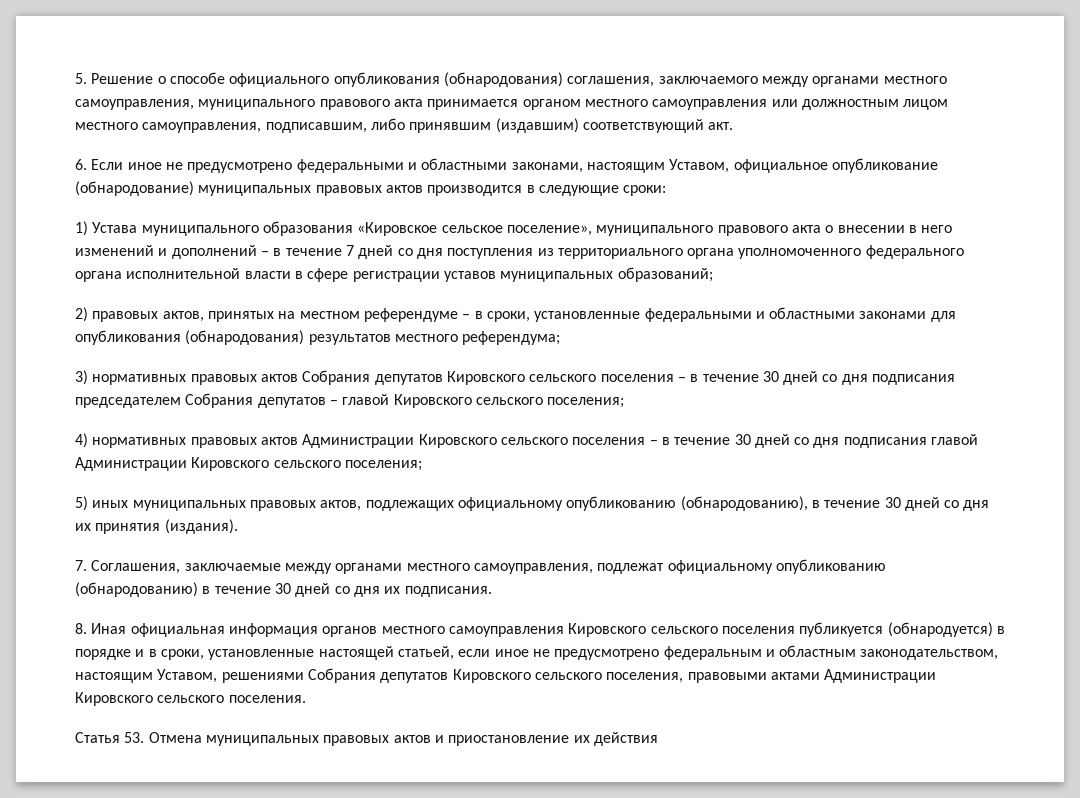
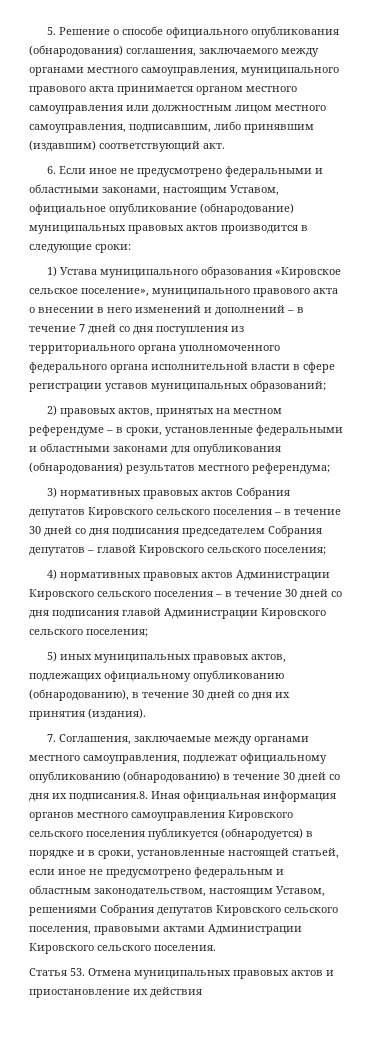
[404,586,492,597] [75,623,87,634] подписания. // 8. -> [69,791,148,802] подписания.8.

